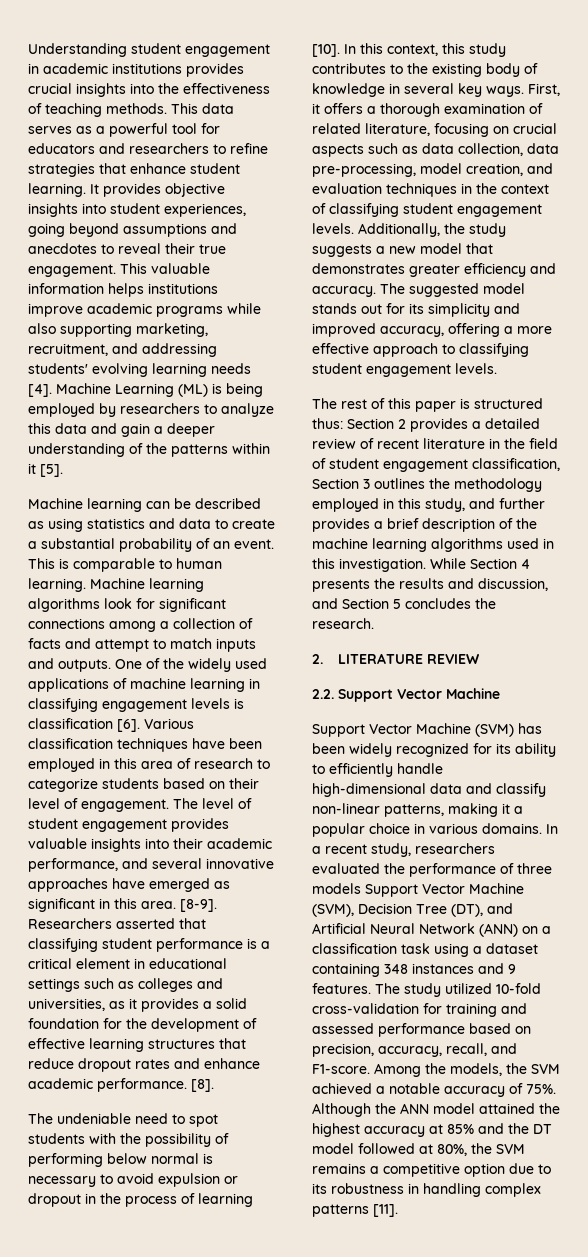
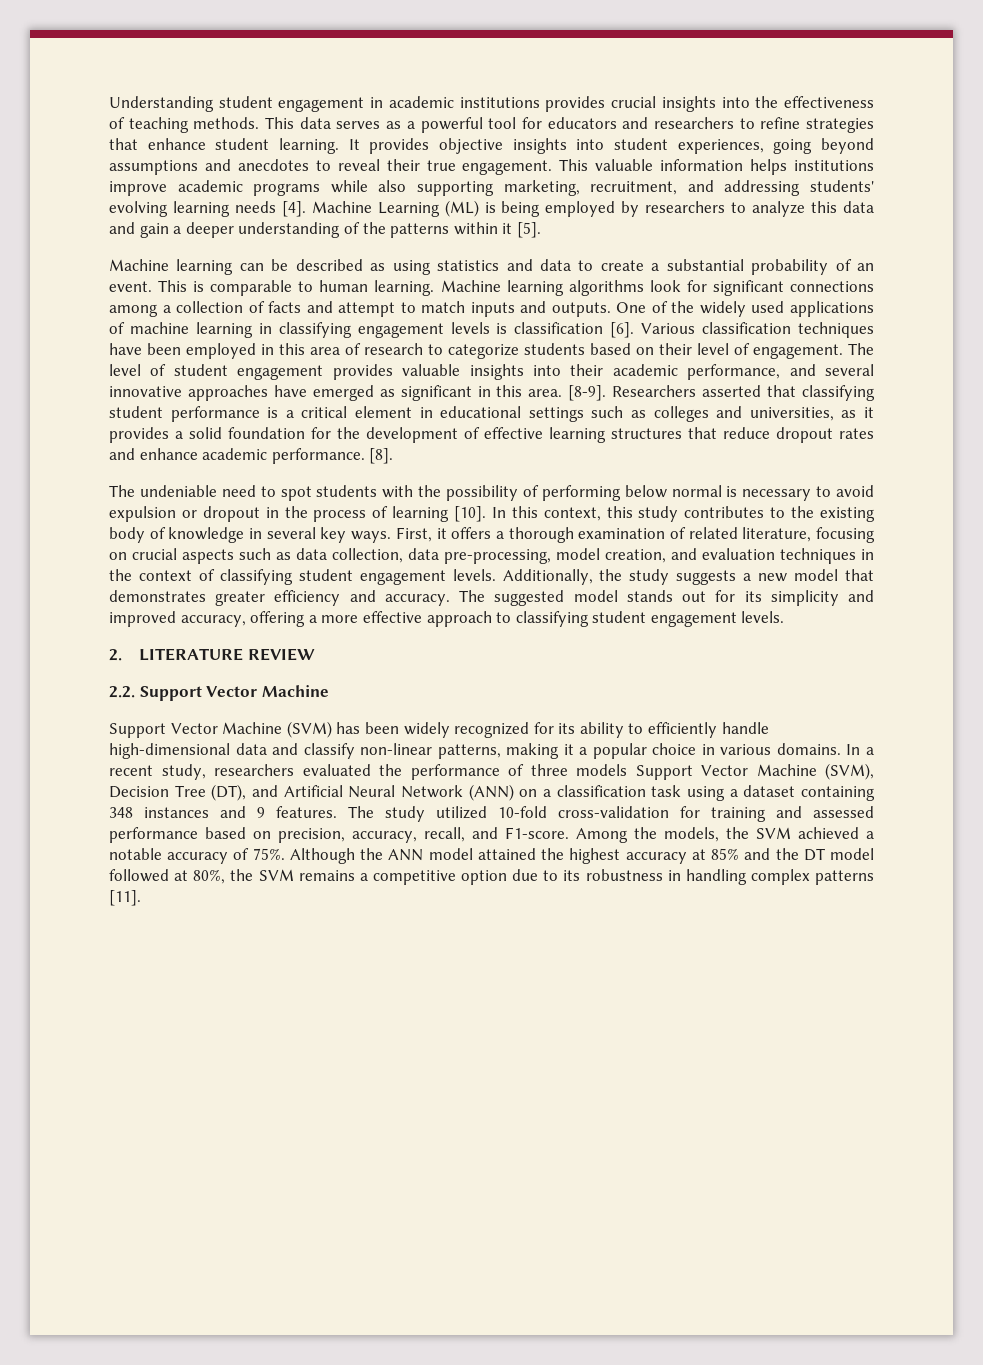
[312,398,543,412] [312,418,540,432] [312,438,558,449] [312,458,560,472] [312,478,542,492] [312,498,545,512] [312,518,537,532] [312,538,554,552] [312,558,530,572] [312,578,548,592] [312,598,496,609] [312,618,374,629] // The rest of this paper is structured thus: Section 2 provides a detailed review of recent literature in the field of student engagement classification, Section 3 outlines the methodology employed in this study, and further provides a brief description of the machine learning algorithms used in this investigation. While Section 4 presents the results and discussion, and Section 5 concludes the research. -> (785, 617) none

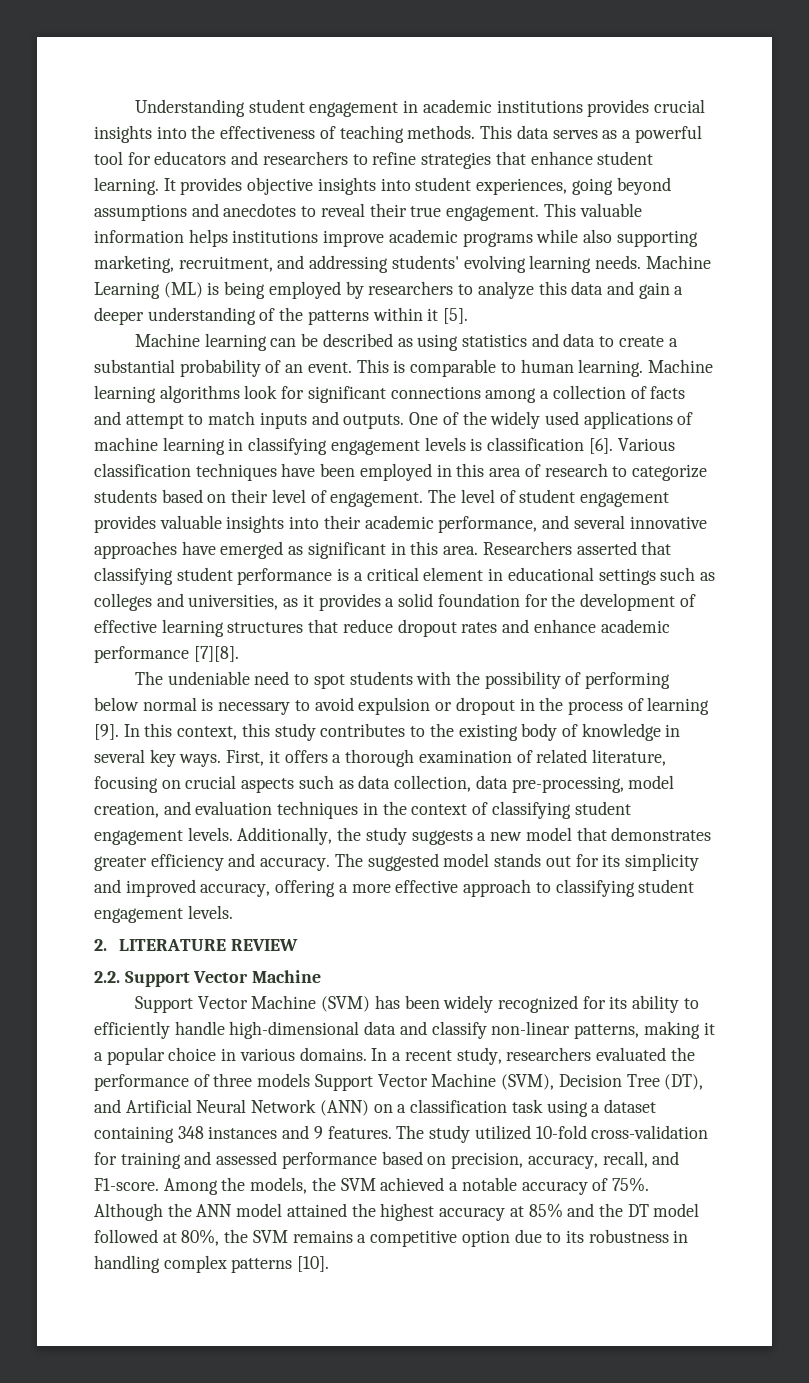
[234,201,306,217] needs [4]. -> [595,255,642,269] needs.
[568,385,607,401] [8-9]. -> (479, 550) none
[271,448,394,464] performance. [8]. -> [94,646,239,663] performance [7][8].
[454,506,487,522] [10]. -> [94,724,119,740] [9].
[109,890,141,906] [11]. -> [297,1256,330,1272] [10].

